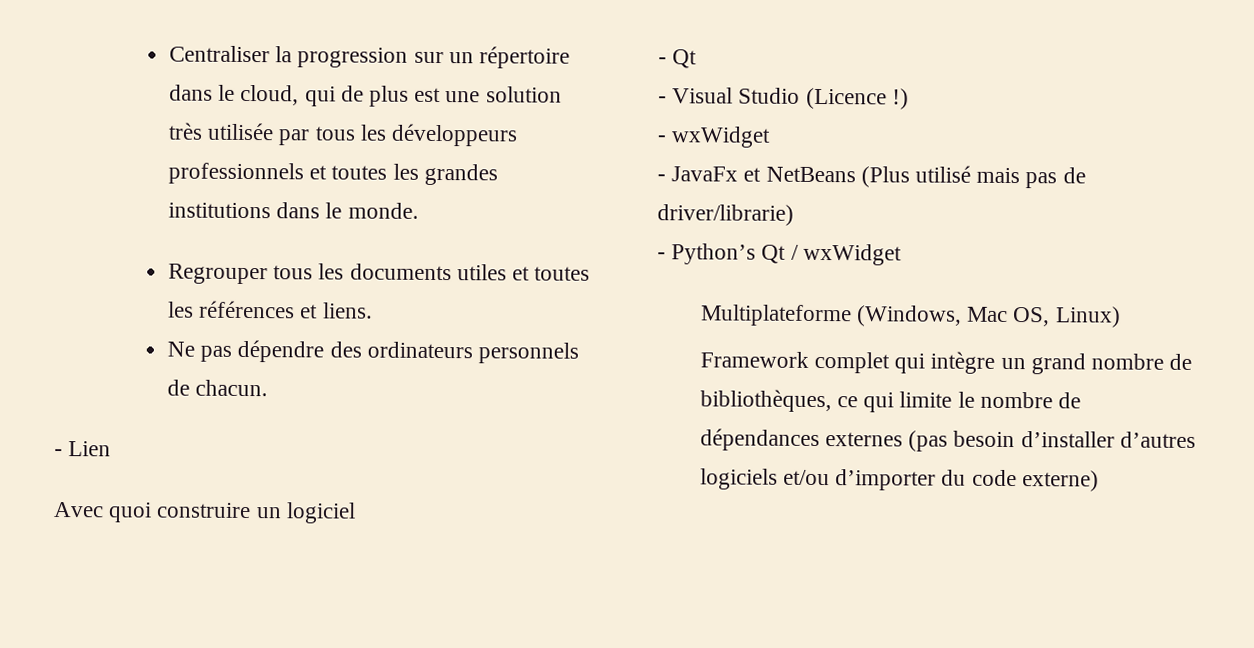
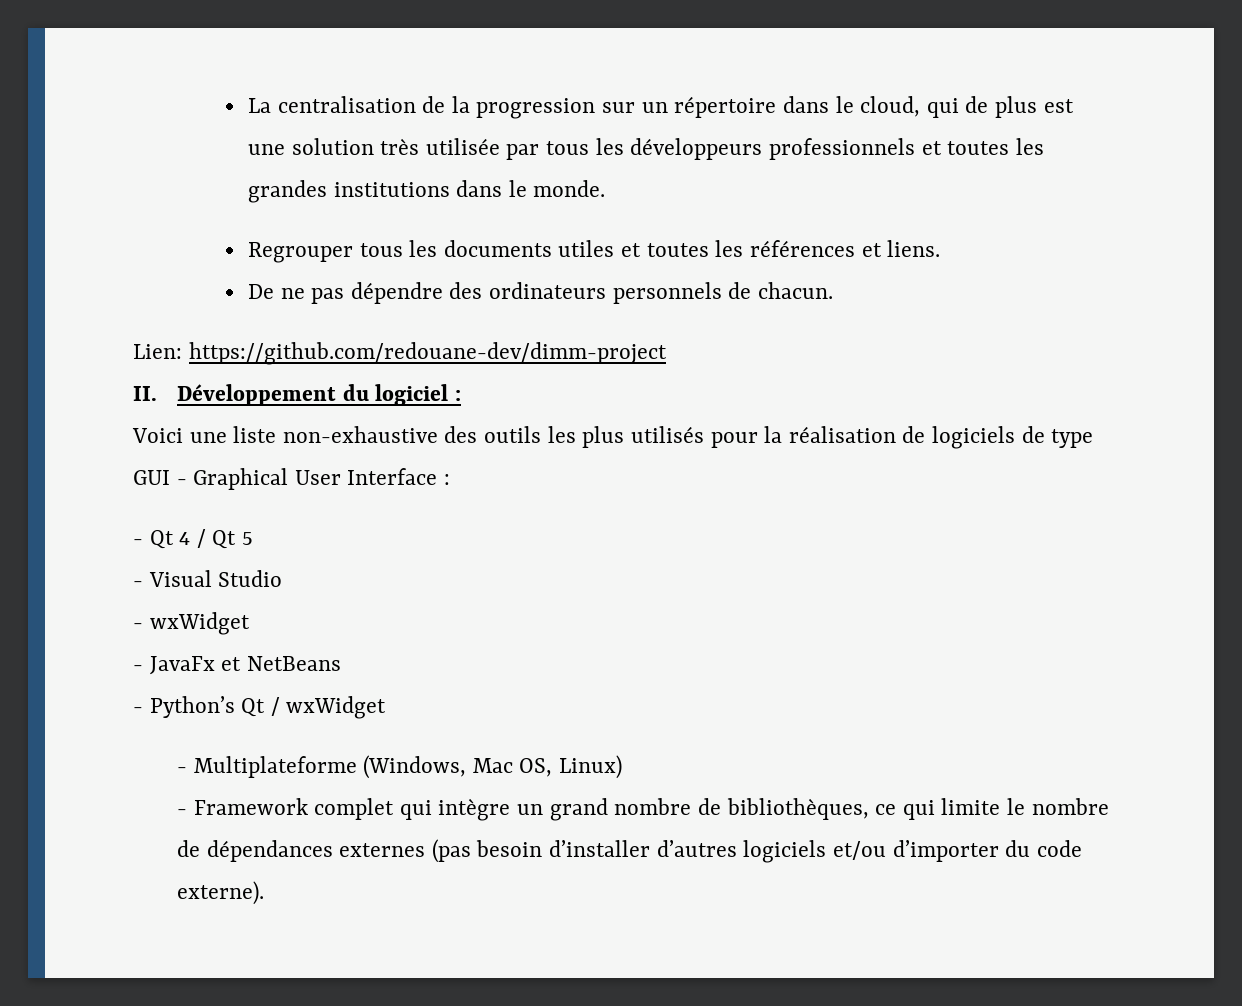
[168,45,270,63] Centraliser -> [247,96,446,113] La centralisation de
[166,341,195,357] Ne -> [247,284,305,299] De ne
[54,441,112,457] [53,502,356,524] [658,49,698,69] - Lien // Avec quoi construire un logiciel // - Qt -> [133,342,667,365] [133,384,461,406] [132,426,1094,449] [133,468,451,490] [133,529,254,549] Lien: https://github.com/redouane-dev/dimm-project // II. Développement du logiciel : // Voici une liste non-exhaustive des outils les plus utilisés pour la réalisation de logiciels de type GUI - Graphical User Interface : // - Qt 4 / Qt 5
[805,87,909,110] (Licence !) -> (283, 578) none
[860,165,1086,189] [657,204,794,226] (Plus utilisé mais pas de driver/librarie) -> (341, 663) none
(902, 254) none -> [177,767,188,773] -
(1121, 317) none -> [177,809,188,815] -
[1021,470,1099,492] externe) -> [177,881,265,905] externe).

